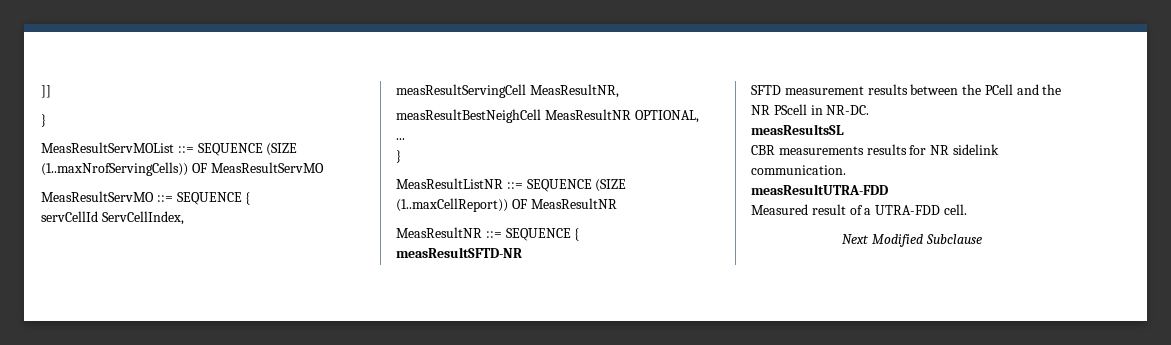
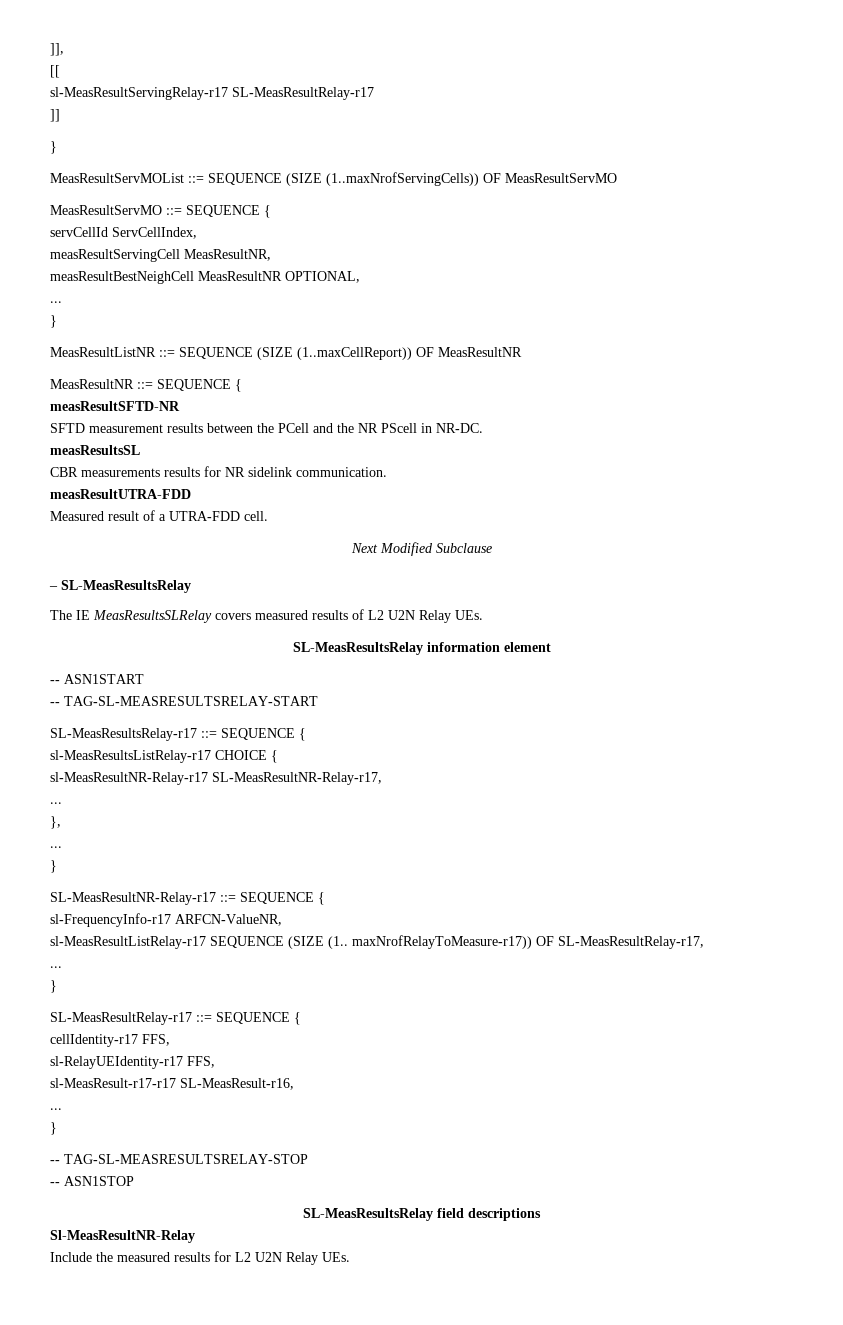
(41, 91) none -> [50,43,64,56] [50,65,60,78] [50,87,374,100] ]], // [[ // sl-MeasResultServingRelay-r17 SL-MeasResultRelay-r17 //
(982, 239) none -> [49,580,191,593] [50,609,483,623] [292,642,551,655] [50,674,144,684] [50,696,318,706] [50,728,306,741] [50,750,278,763] [50,772,382,785] [50,802,62,804] [50,816,61,829] [50,846,62,848] [50,860,57,873] [50,892,325,905] [50,913,282,927] [50,935,704,949] [50,966,62,968] [50,980,57,993] [50,1012,301,1025] [50,1034,170,1047] [50,1056,215,1069] [50,1078,294,1090] [50,1108,62,1110] [50,1122,57,1135] [50,1154,308,1164] [50,1176,134,1186] [303,1208,541,1221] [50,1230,195,1243] [50,1251,350,1265] // – SL-MeasResultsRelay // The IE MeasResultsSLRelay covers measured results of L2 U2N Relay UEs. // SL-MeasResultsRelay information element // -- ASN1START // -- TAG-SL-MEASRESULTSRELAY-START // SL-MeasResultsRelay-r17 ::= SEQUENCE { // sl-MeasResultsListRelay-r17 CHOICE { // sl-MeasResultNR-Relay-r17 SL-MeasResultNR-Relay-r17, // ... // }, // ... // } // SL-MeasResultNR-Relay-r17 ::= SEQUENCE { // sl-FrequencyInfo-r17 ARFCN-ValueNR, // sl-MeasResultListRelay-r17 SEQUENCE (SIZE (1.. maxNrofRelayToMeasure-r17)) OF SL-MeasResultRelay-r17, // ... // } // SL-MeasResultRelay-r17 ::= SEQUENCE { // cellIdentity-r17 FFS, // sl-RelayUEIdentity-r17 FFS, // sl-MeasResult-r17-r17 SL-MeasResult-r16, // ... // } // -- TAG-SL-MEASRESULTSRELAY-STOP // -- ASN1STOP // SL-MeasResultsRelay field descriptions // Sl-MeasResultNR-Relay // Include the measured results for L2 U2N Relay UEs.

